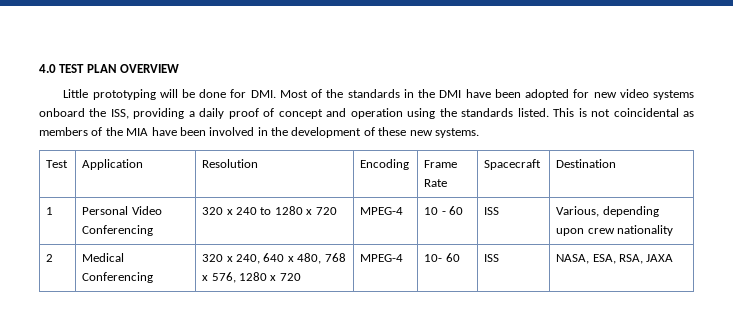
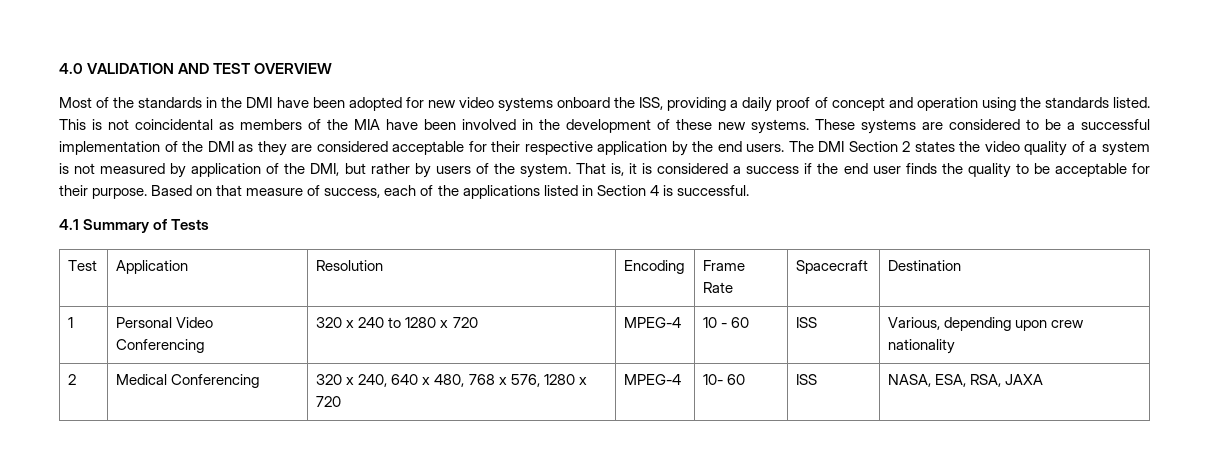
[59,64,180,73] [63,89,276,100] TEST PLAN OVERVIEW // Little prototyping will be done for DMI. -> [87,63,333,74] VALIDATION AND TEST OVERVIEW //
(479, 133) none -> [815,119,1150,134] [59,141,1150,156] [59,163,1150,178] [59,185,749,199] [59,219,210,233] These systems are considered to be a successful implementation of the DMI as they are considered acceptable for their respective application by the end users. The DMI Section 2 states the video quality of a system is not measured by application of the DMI, but rather by users of the system. That is, it is considered a success if the end user finds the quality to be acceptable for their purpose. Based on that measure of success, each of the applications listed in Section 4 is successful. // 4.1 Summary of Tests

